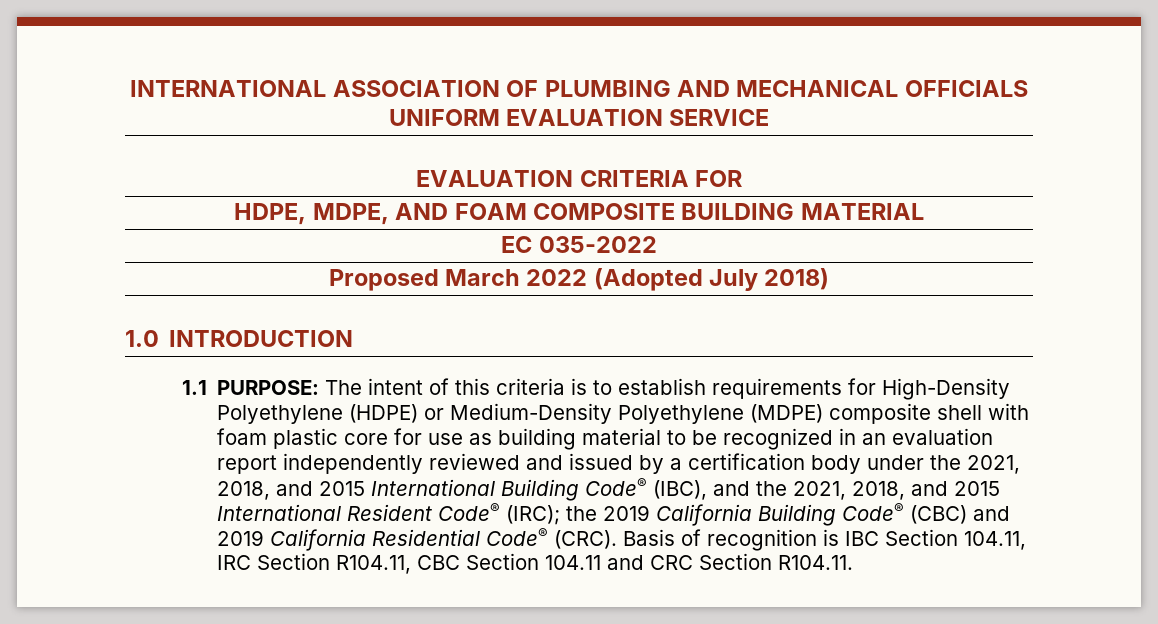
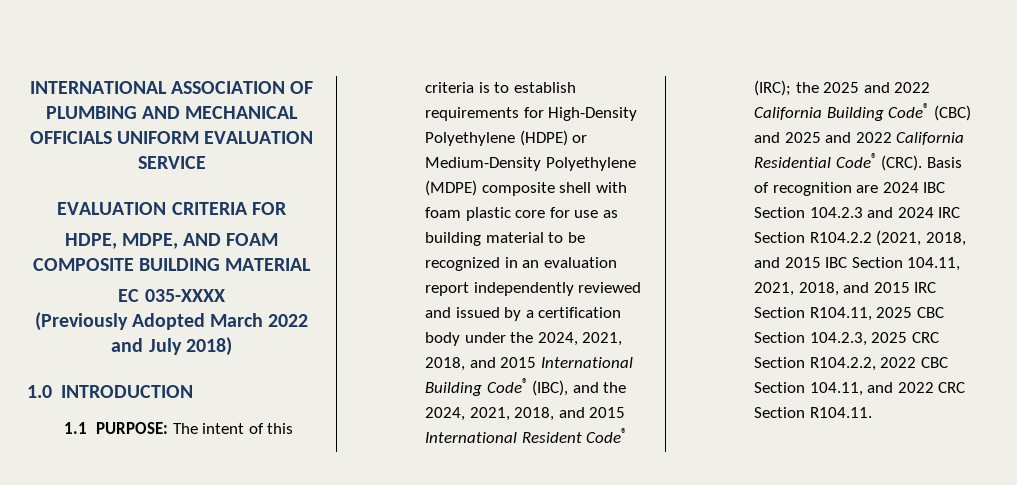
[538,236,657,253] [328,269,439,291] 035-2022 // Proposed -> [144,289,225,302] [34,312,205,331] 035-XXXX // (Previously Adopted
[593,268,703,291] (Adopted -> [111,338,144,352] and
(962, 462) none -> [537,332,578,346] 2024,
(788, 488) none -> [424,407,465,421] 2024,
[603,505,651,521] 2019 -> [823,82,931,93] 2025 and 2022
[217,530,265,546] 2019 -> [784,132,892,143] 2025 and 2022
[823,529,1027,550] is IBC Section 104.11, -> [856,182,946,193] [753,207,961,218] [753,230,966,246] [753,257,961,271] [753,282,910,296] are 2024 IBC Section 104.2.3 and 2024 IRC Section R104.2.2 (2021, 2018, and 2015 IBC Section 104.11, 2021, 2018, and 2015
[417,553,645,570] CBC Section 104.11 and -> [876,307,944,318] [753,332,939,346] [753,357,948,371] [753,382,934,396] 2025 CBC Section 104.2.3, 2025 CRC Section R104.2.2, 2022 CBC Section 104.11, and 2022

